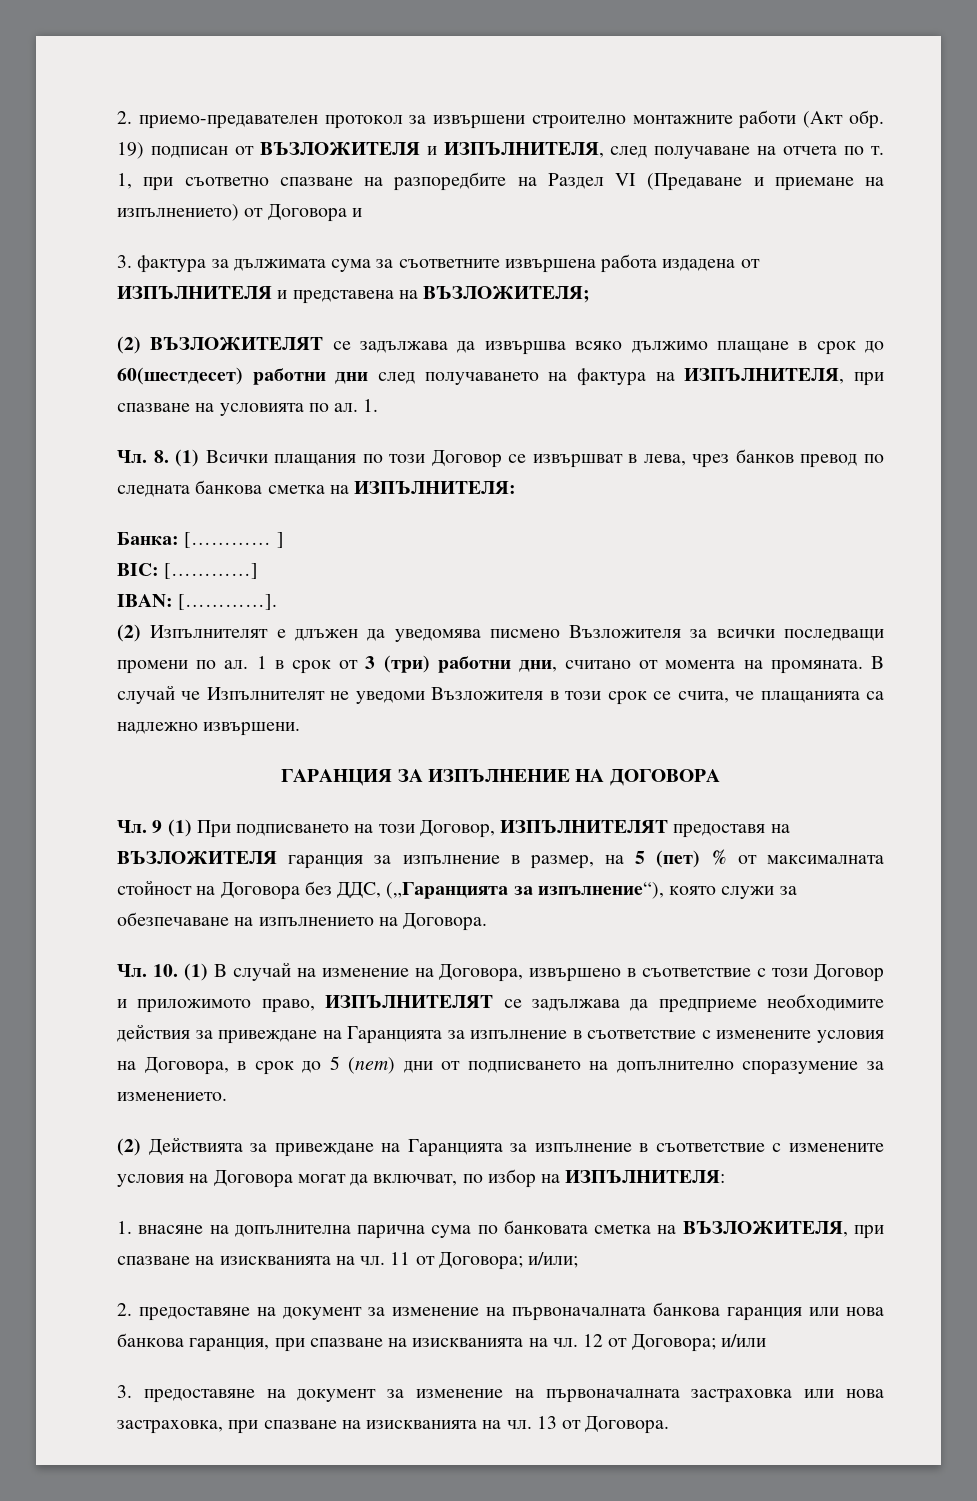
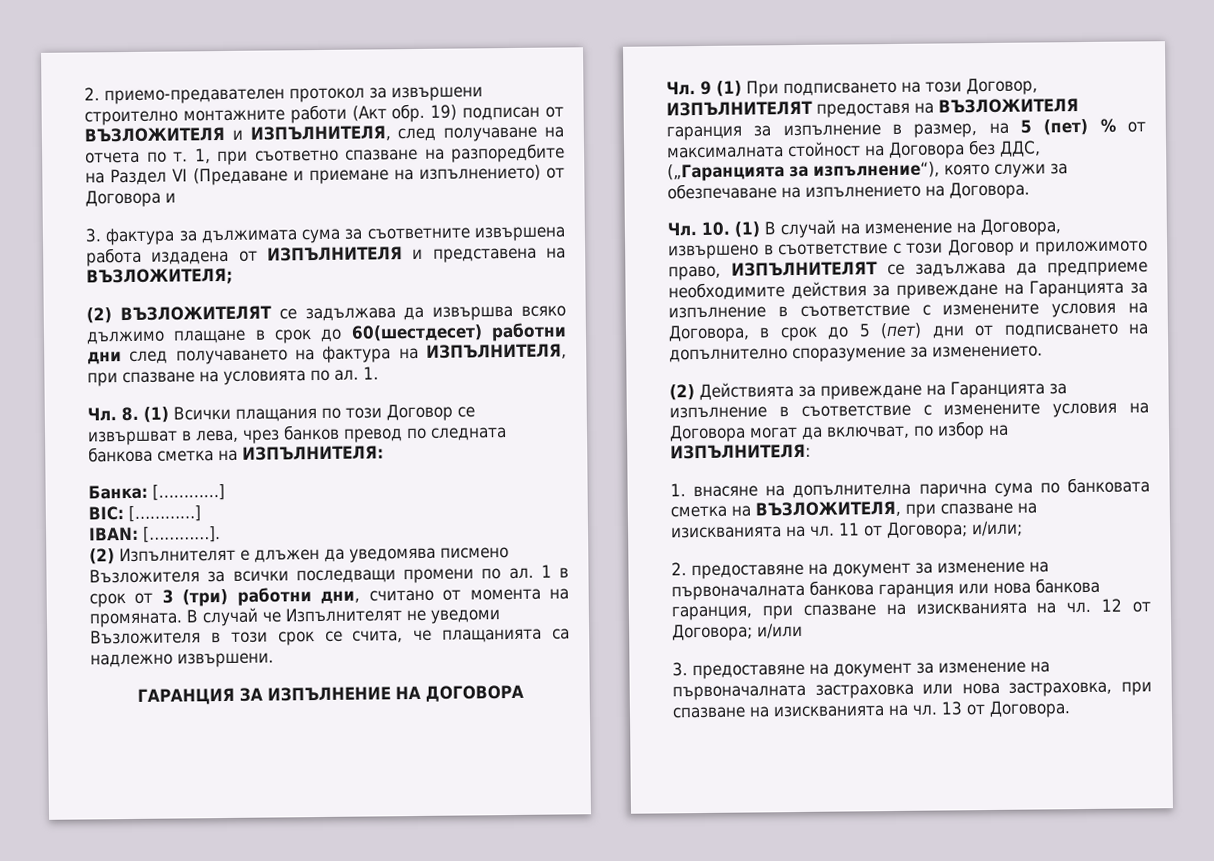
[184,532,284,548] [………… ] -> [152,484,225,501] […………]

